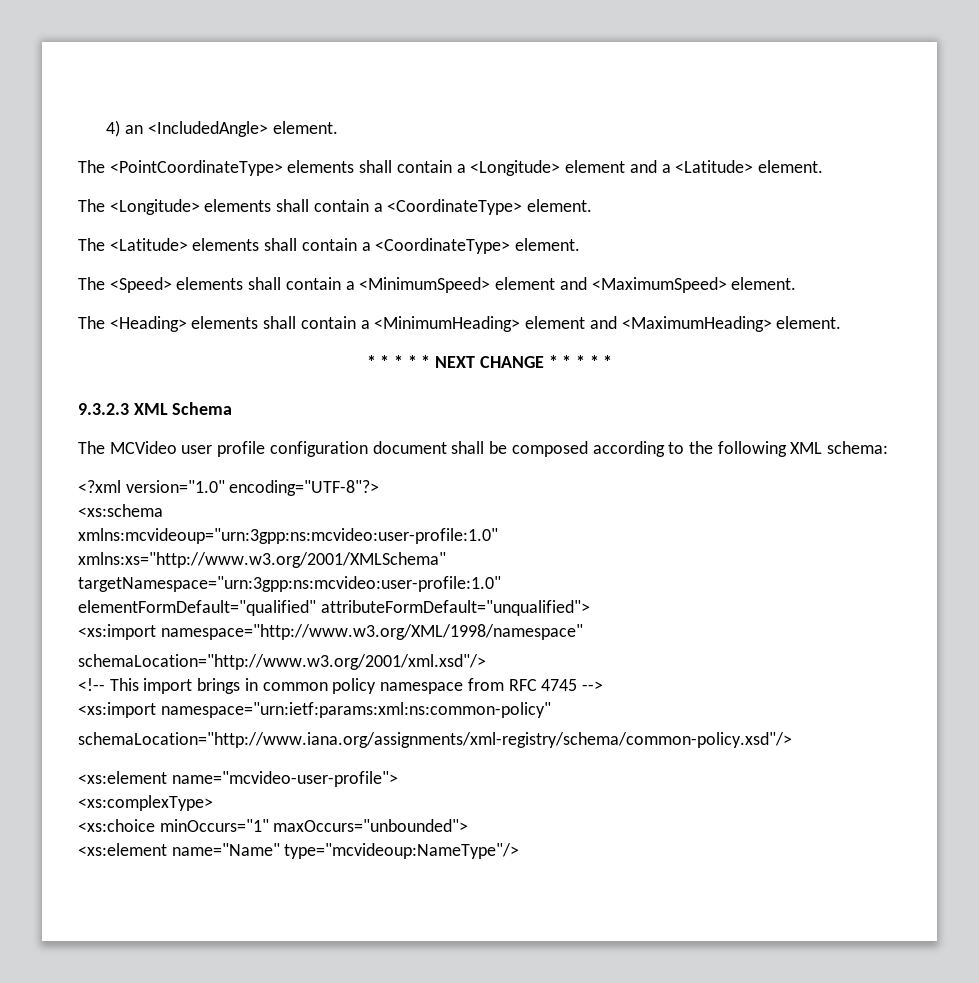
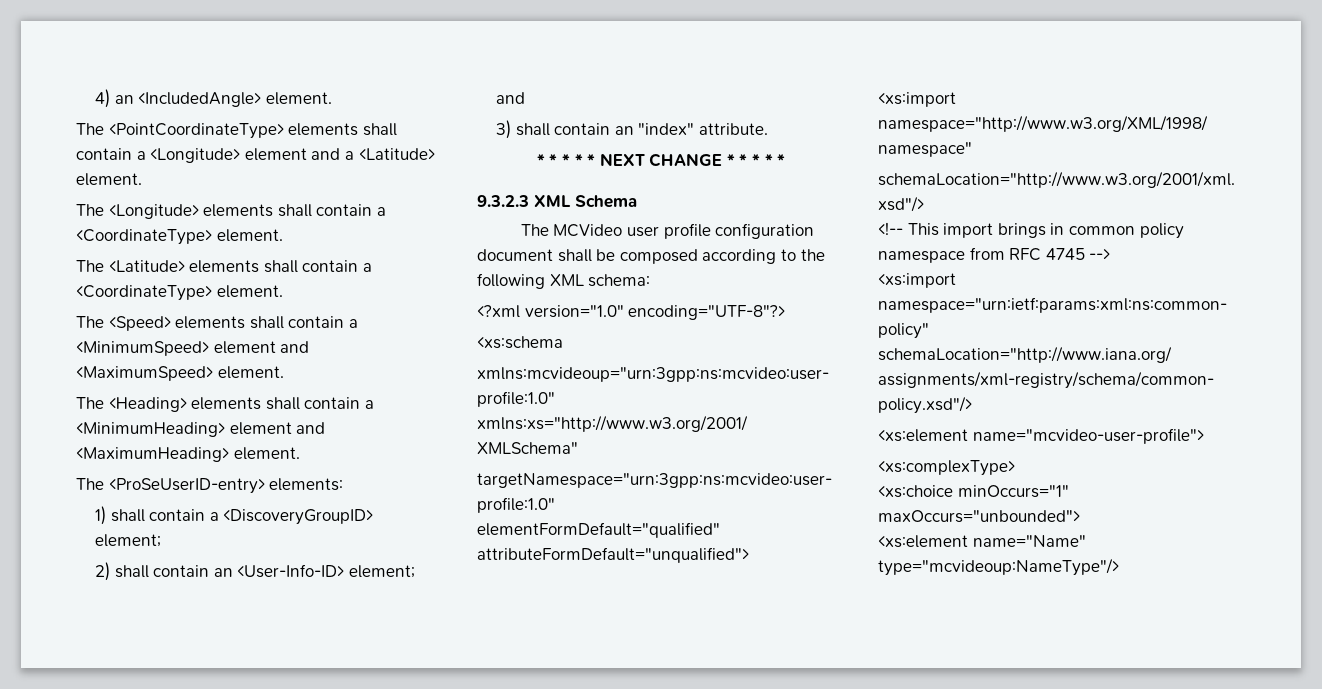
(842, 322) none -> [76,478,344,494] [95,506,374,525] [95,534,162,547] [95,562,416,581] [496,92,526,104] [496,120,769,139] // The <ProSeUserID-entry> elements: // 1) shall contain a <DiscoveryGroupID> element; // 2) shall contain an <User-Info-ID> element; and // 3) shall contain an "index" attribute.

